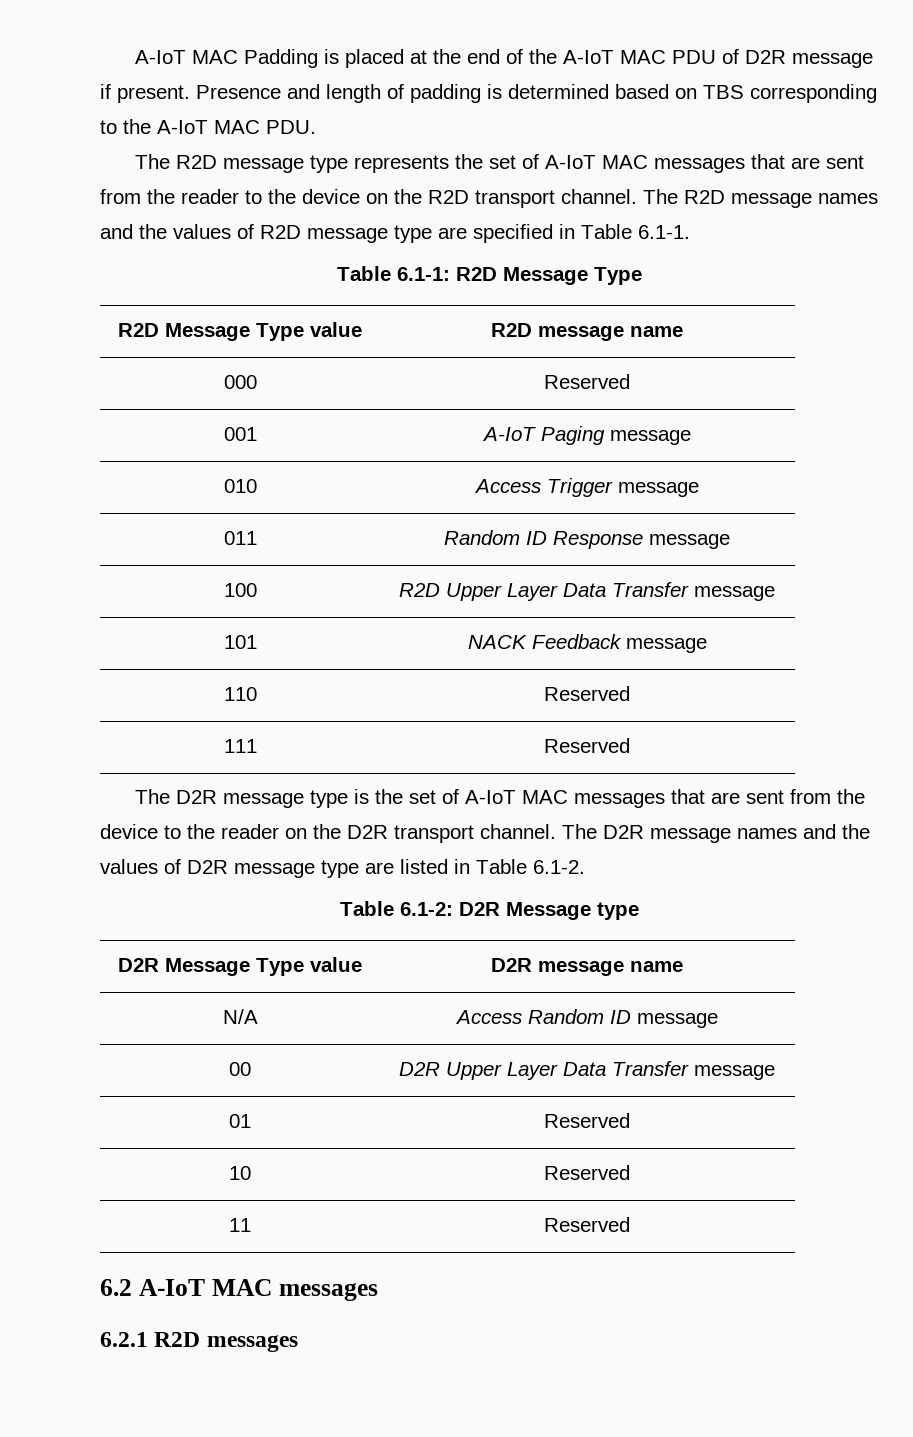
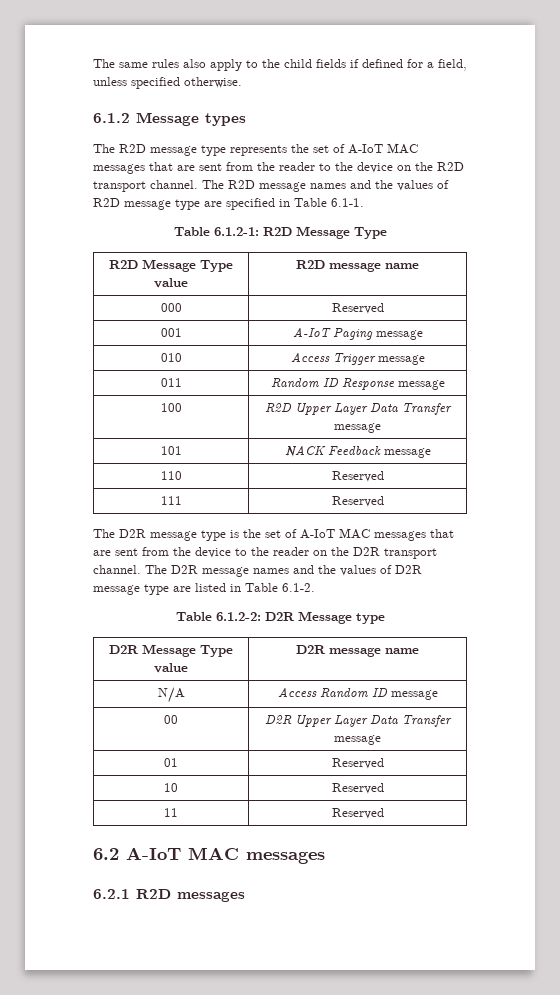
[135,49,874,68] [100,84,877,103] [100,119,316,134] A-IoT MAC Padding is placed at the end of the A-IoT MAC PDU of D2R message if present. Presence and length of padding is determined based on TBS corresponding to the A-IoT MAC PDU. -> [93,59,467,71] [93,77,242,89] [93,112,246,126] The same rules also apply to the child fields if defined for a field, unless specified otherwise. // 6.1.2 Message types
[396,267,450,281] 6.1-1: -> [213,227,259,236] 6.1.2-1:
[399,902,453,916] 6.1-2: -> [215,612,261,621] 6.1.2-2:

